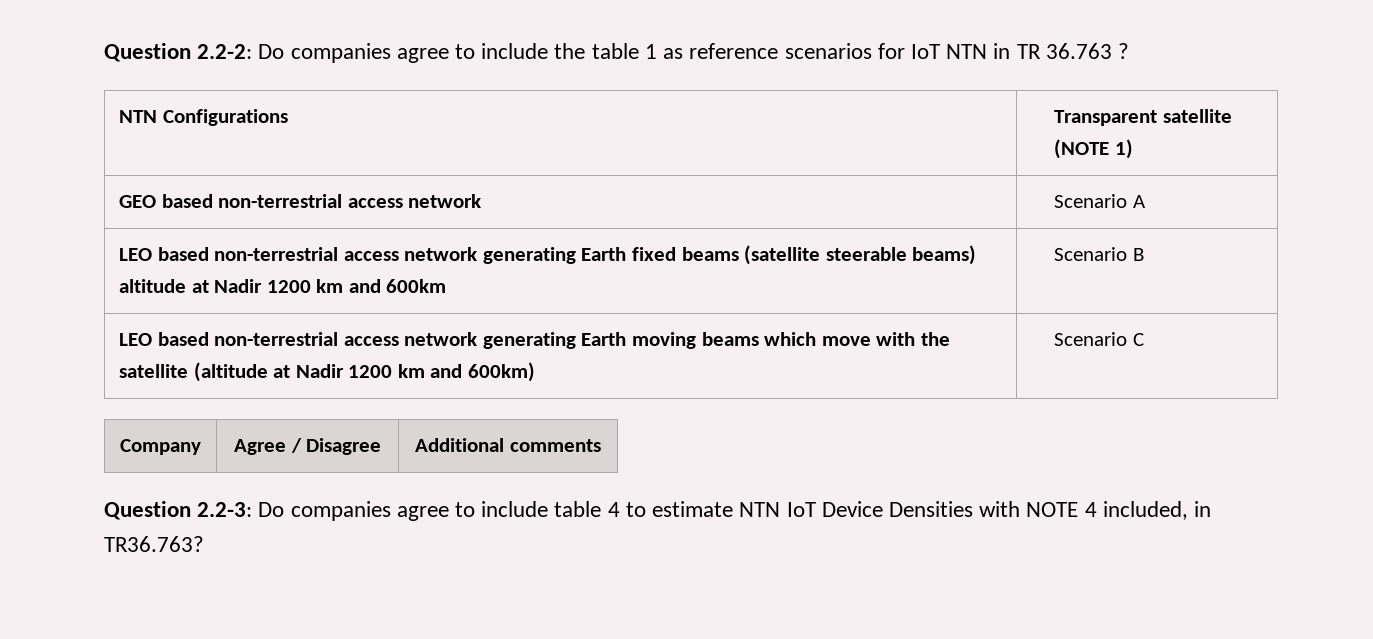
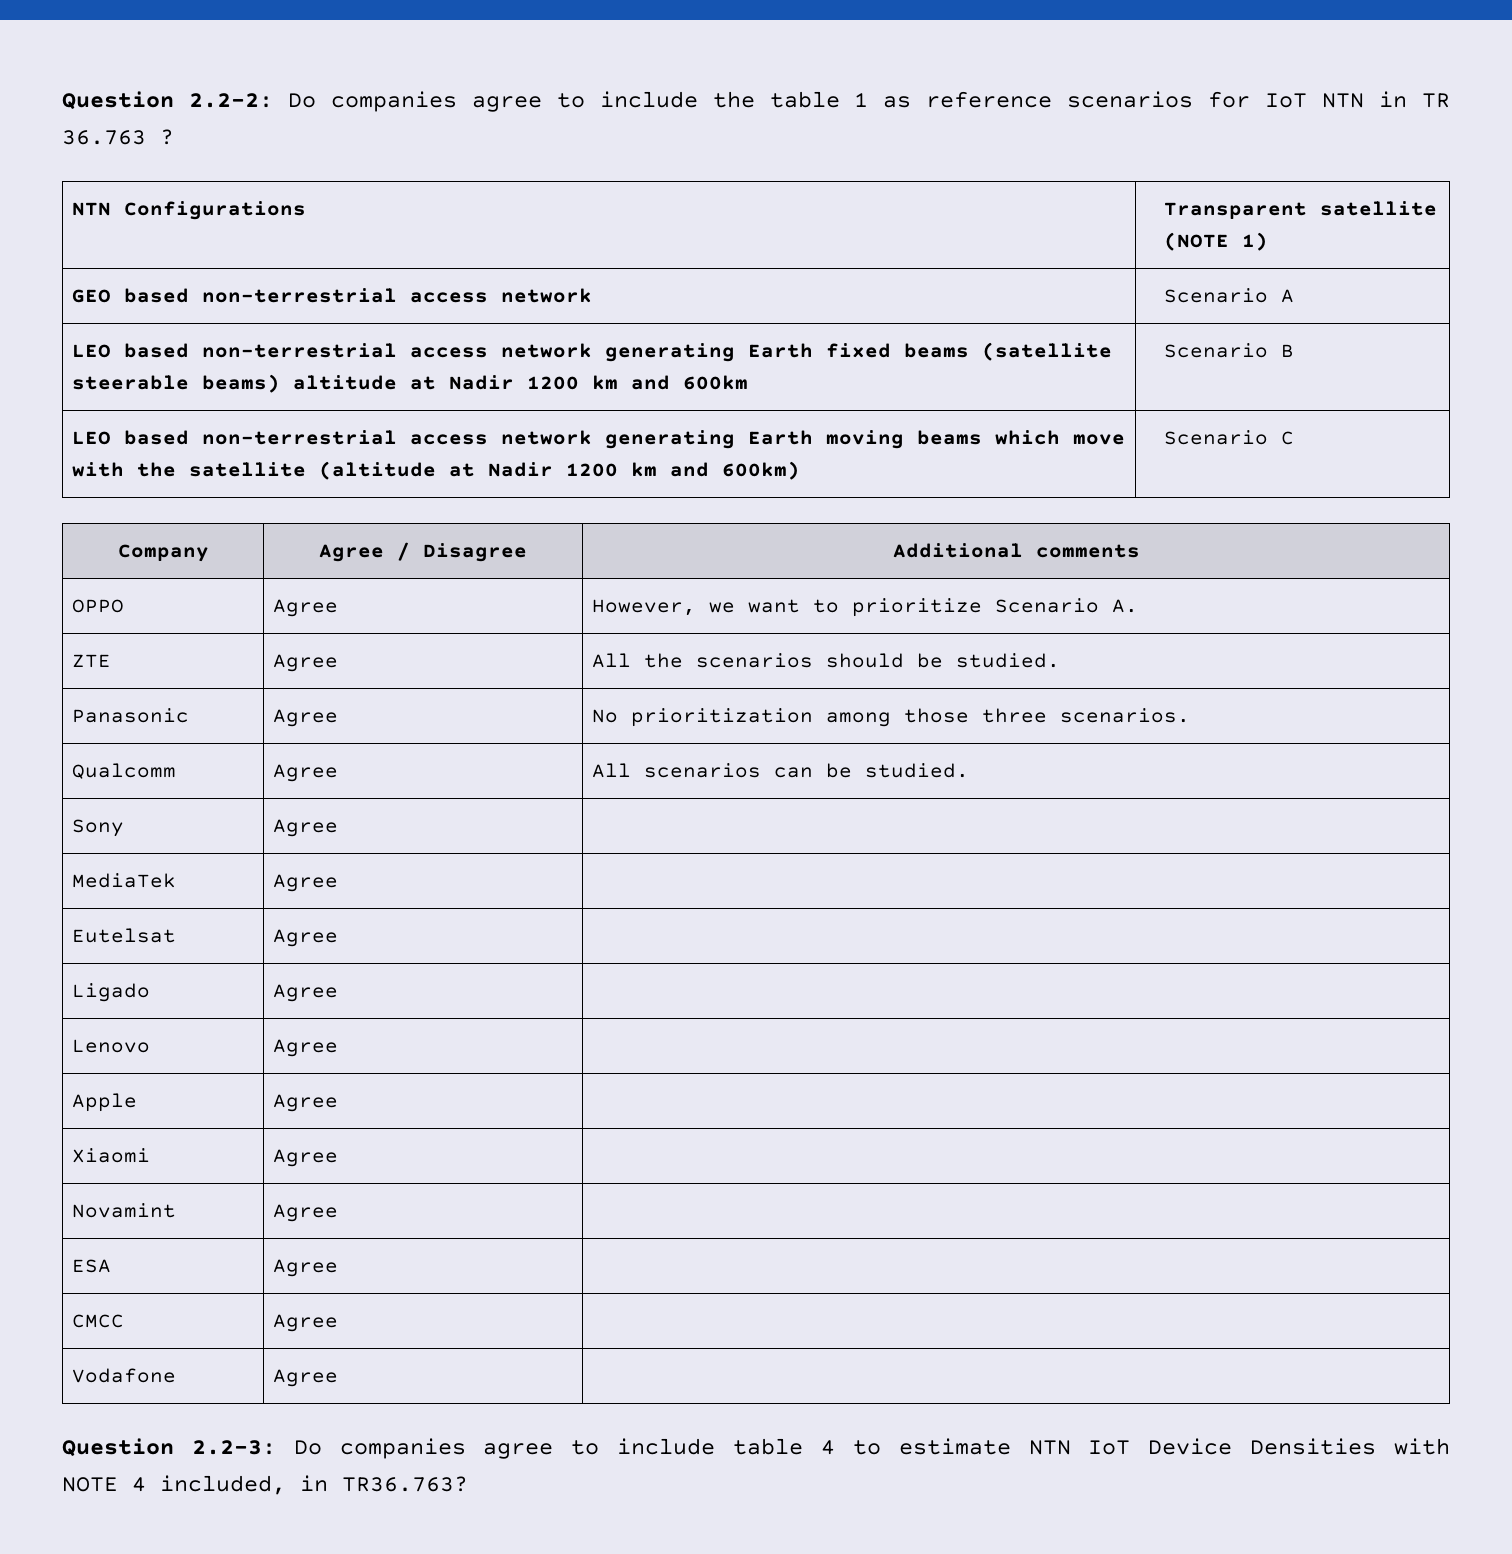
(601, 445) none -> [71,599,124,613] [272,599,338,617] [591,598,1138,617] [71,654,111,668] [272,654,338,672] [591,653,1060,668] [71,708,189,723] [272,709,338,727] [591,708,1190,727] [71,763,176,779] [272,764,338,782] [591,763,969,778] [71,819,124,837] [272,819,338,837] [71,873,176,888] [272,874,338,892] [71,928,176,943] [272,929,338,947] [71,983,150,1002] [272,984,338,1002] [71,1039,150,1053] [272,1039,338,1057] [71,1093,137,1112] [272,1094,338,1112] [71,1148,150,1163] [272,1149,338,1167] [71,1203,176,1218] [272,1204,338,1222] [71,1259,111,1273] [272,1259,338,1277] [71,1314,124,1328] [272,1314,338,1332] [71,1368,176,1383] [272,1369,338,1387] // OPPO | Agree | However, we want to prioritize Scenario A. // ZTE | Agree | All the scenarios should be studied. // Panasonic | Agree | No prioritization among those three scenarios. // Qualcomm | Agree | All scenarios can be studied. // Sony | Agree | // MediaTek | Agree | // Eutelsat | Agree | // Ligado | Agree | // Lenovo | Agree | // Apple | Agree | // Xiaomi | Agree | // Novamint | Agree | // ESA | Agree | // CMCC | Agree | // Vodafone | Agree |

